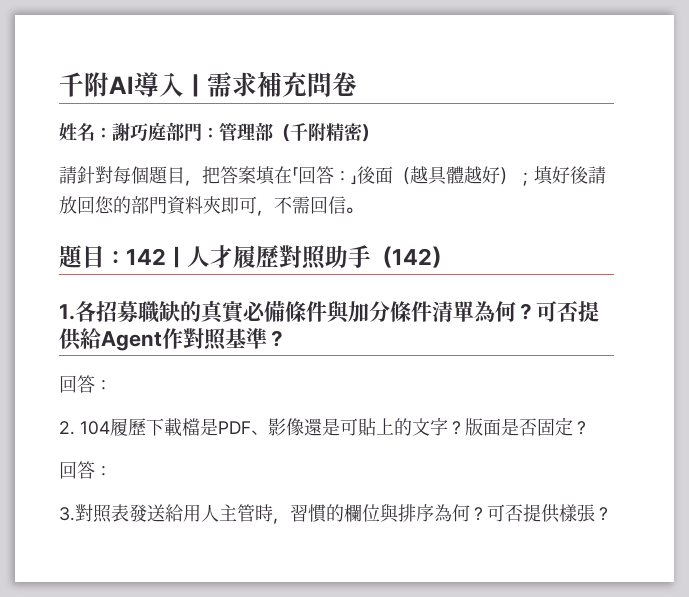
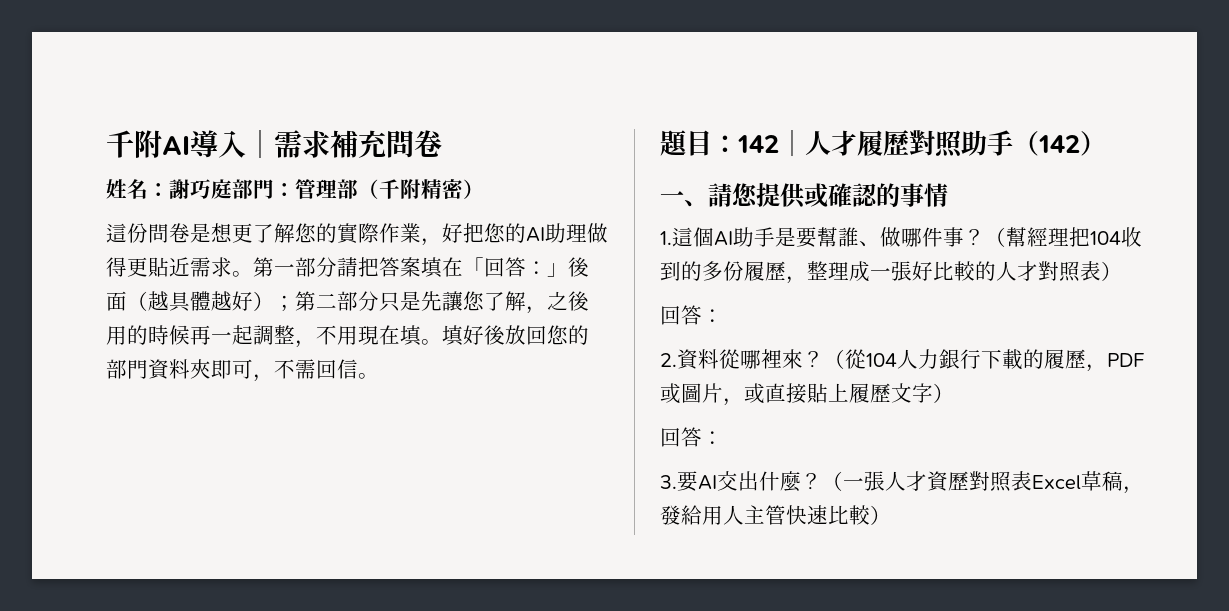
[59,166,202,186] 請針對每個題目， -> [106,223,608,246] [106,257,358,277] 這份問卷是想更了解您的實際作業，好把您的AI助理做得更貼近需求。第一部分請
[534,166,606,185] 填好後請 -> [295,291,589,314] [106,325,505,348] 第二部分只是先讓您了解，之後用的時候再一起調整，不用現在填。填好後
[59,300,599,324] [59,328,287,351] [59,375,112,393] [59,417,590,437] [59,461,112,479] [59,503,612,524] 1.各招募職缺的真實必備條件與加分條件清單為何？可否提供給Agent作對照基準？ // 回答： // 2. 104履歷下載檔是PDF、影像還是可貼上的文字？版面是否固定？ // 回答： // 3.對照表發送給用人主管時，習慣的欄位與排序為何？可否提供樣張？ -> [660,183,948,209] [660,227,1142,248] [660,261,1122,284] [660,305,723,325] [660,349,1144,372] [660,383,954,406] [660,427,723,447] [660,471,1144,494] [660,505,891,525] 一、請您提供或確認的事情 // 1.這個AI助手是要幫誰、做哪件事？（幫經理把104收到的多份履歷，整理成一張好比較的人才對照表） // 回答： // 2.資料從哪裡來？（從104人力銀行下載的履歷，PDF或圖片，或直接貼上履歷文字） // 回答： // 3.要AI交出什麼？（一張人才資歷對照表Excel草稿，發給用人主管快速比較）

